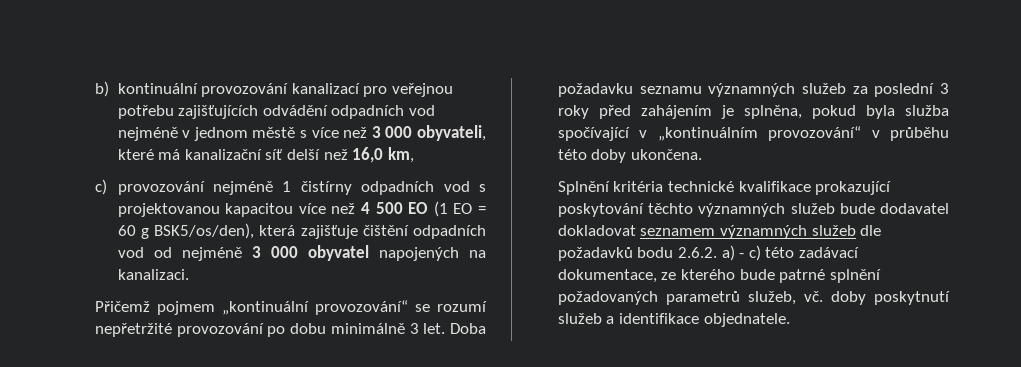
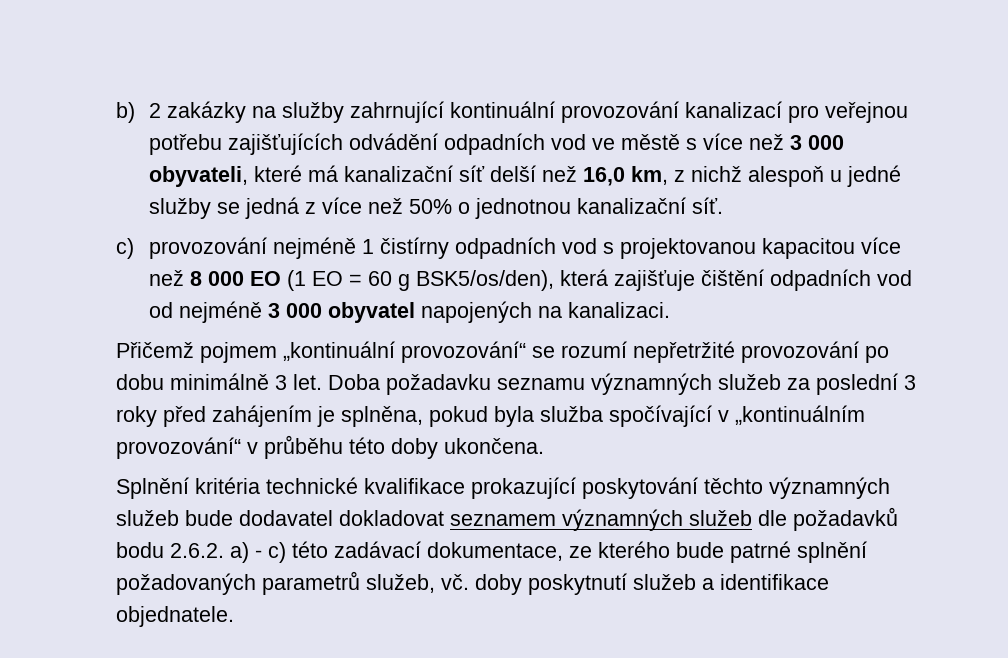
(109, 89) none -> [148,101,444,123] 2 zakázky na služby zahrnující
[117,127,248,141] nejméně v jednom -> [591,138,615,150] ve
(414, 155) none -> [673,165,901,187] [148,197,723,219] z nichž alespoň u jedné služby se jedná z více než 50% o jednotnou kanalizační síť.
[361,202,403,214] 4 500 -> [189,271,244,286] 8 000

